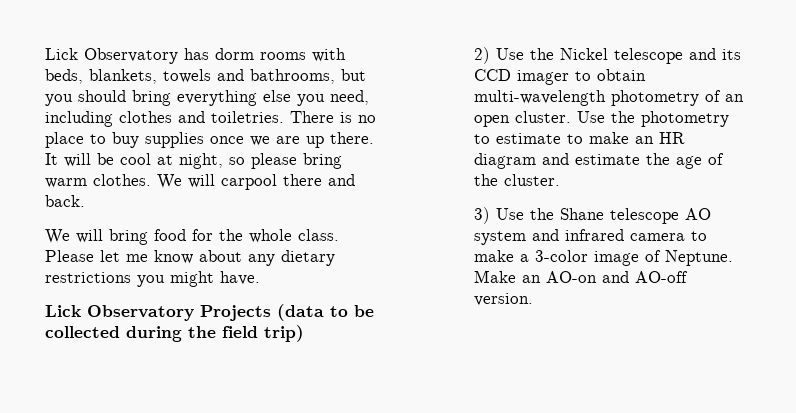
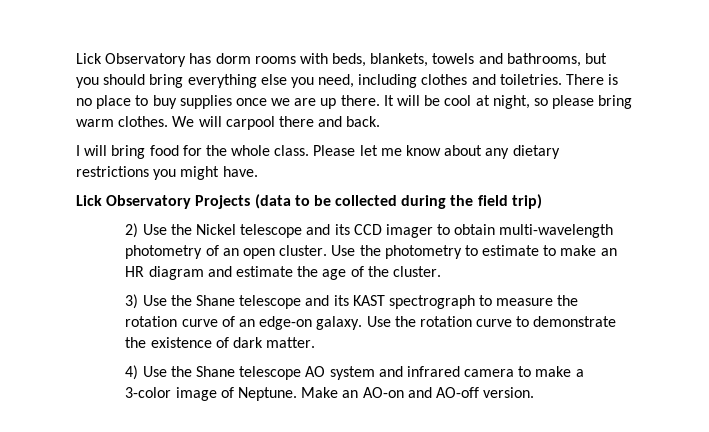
[45,229,70,244] We -> [76,145,80,156] I
(680, 216) none -> [305,295,579,309] [125,316,617,330] [125,337,316,348] [125,365,302,380] and its KAST spectrograph to measure the rotation curve of an edge-on galaxy. Use the rotation curve to demonstrate the existence of dark matter. // 4) Use the Shane telescope

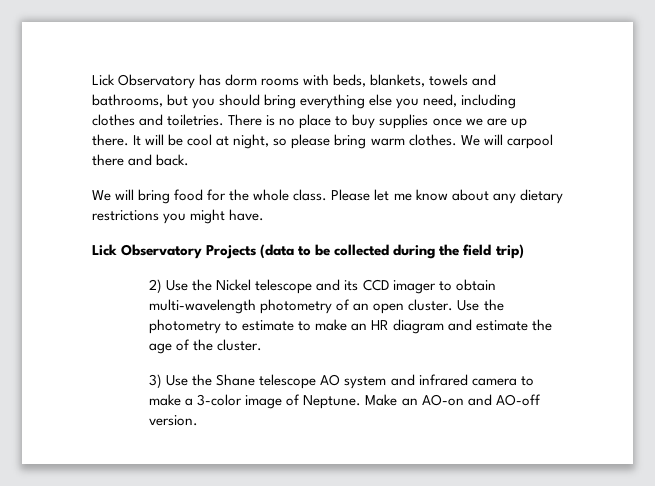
[76,145,80,156] I -> [92,190,111,201] We
[305,295,579,309] [125,316,617,330] [125,337,316,348] [125,365,302,380] and its KAST spectrograph to measure the rotation curve of an edge-on galaxy. Use the rotation curve to demonstrate the existence of dark matter. // 4) Use the Shane telescope -> (317, 381) none

